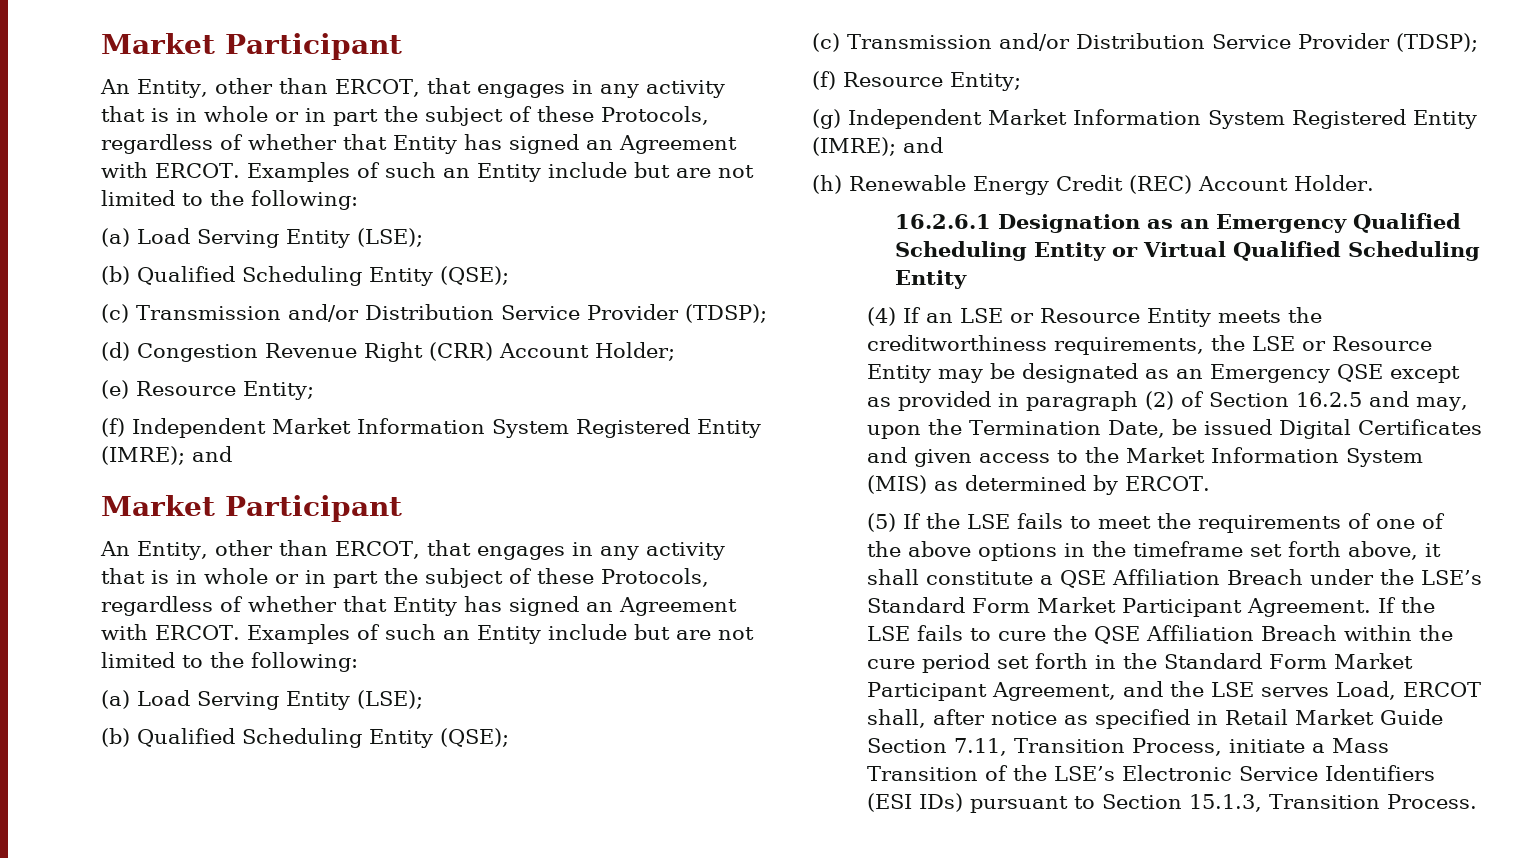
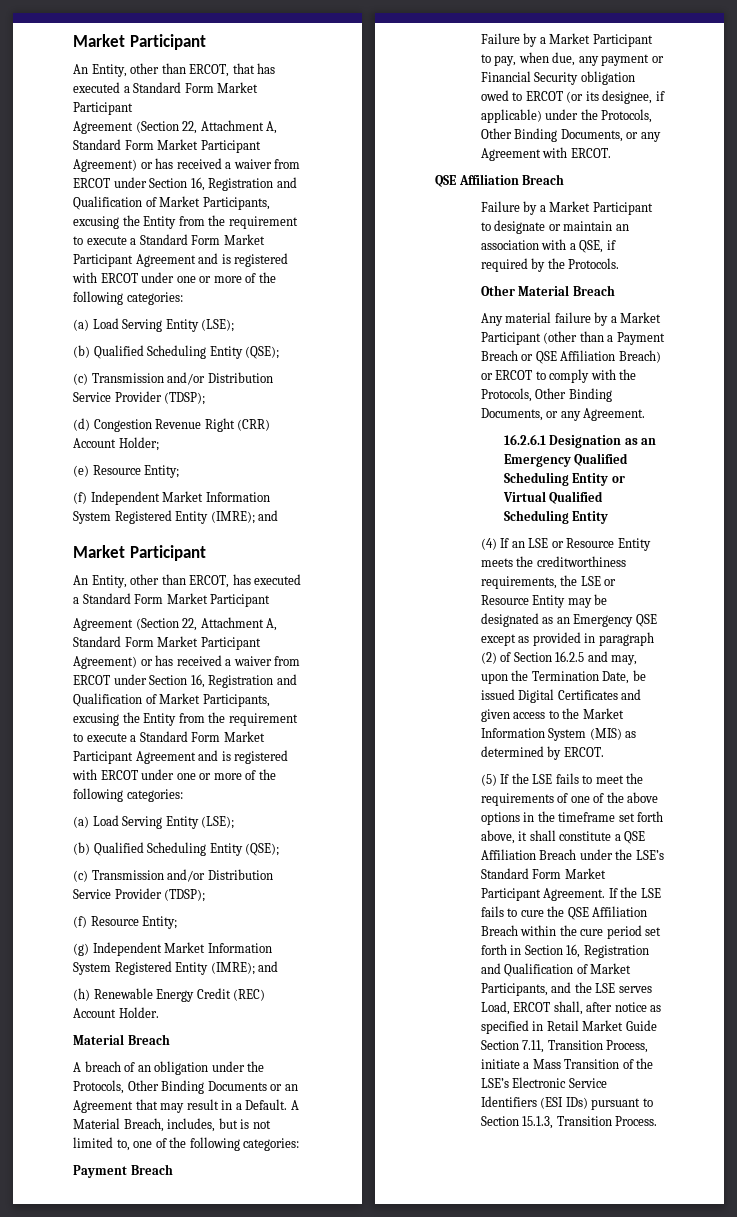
[101,33,402,60] [100,78,725,98] [101,106,709,126] [101,134,737,154] [101,162,754,182] [101,190,358,210] Market Participant // An Entity, other than ERCOT, that engages in any activity that is in whole or in part the subject of these Protocols, regardless of whether that Entity has signed an Agreement with ERCOT. Examples of such an Entity include but are not limited to the following: -> [73,34,206,50] [73,63,276,77] [73,82,259,93] [73,102,133,115] [73,120,278,134] [73,139,261,153] [73,158,301,172] [73,177,297,191] [73,196,270,210] [73,215,298,229] [73,234,265,245] [73,253,289,267] [72,272,276,283] [73,291,183,305] Market Participant // An Entity, other than ERCOT, that has executed a Standard Form Market Participant // Agreement (Section 22, Attachment A, Standard Form Market Participant Agreement) or has received a waiver from ERCOT under Section 16, Registration and Qualification of Market Participants, excusing the Entity from the requirement to execute a Standard Form Market Participant Agreement and is registered with ERCOT under one or more of the following categories:
[426,540,725,560] [101,568,709,588] [101,596,737,616] [101,624,754,644] [101,652,358,672] that engages in any activity that is in whole or in part the subject of these Protocols, regardless of whether that Entity has signed an Agreement with ERCOT. Examples of such an Entity include but are not limited to the following: -> [232,574,302,585] [73,593,271,607] [73,617,278,631] [73,636,261,650] [73,655,301,669] [73,674,297,688] [73,693,270,707] [73,712,298,726] [73,731,265,742] [73,750,289,764] [72,769,276,780] [73,788,183,802] has executed a Standard Form Market Participant // Agreement (Section 22, Attachment A, Standard Form Market Participant Agreement) or has received a waiver from ERCOT under Section 16, Registration and Qualification of Market Participants, excusing the Entity from the requirement to execute a Standard Form Market Participant Agreement and is registered with ERCOT under one or more of the following categories:
(1374, 183) none -> [73,1034,170,1045] [73,1061,265,1075] [73,1080,298,1094] [73,1099,299,1113] [73,1118,271,1132] [73,1137,300,1151] [73,1164,173,1178] [480,33,653,47] [480,52,664,66] [480,71,635,85] [480,90,665,104] [480,109,653,123] [480,128,661,142] [480,147,611,161] [435,174,565,187] [480,201,653,215] [480,220,629,234] [480,239,616,253] [480,258,620,272] [480,285,615,296] [480,312,662,326] [480,331,665,345] [480,350,661,364] [480,369,637,383] [480,388,612,402] [480,408,646,421] // Material Breach // A breach of an obligation under the Protocols, Other Binding Documents or an Agreement that may result in a Default. A Material Breach, includes, but is not limited to, one of the following categories: // Payment Breach // Failure by a Market Participant to pay, when due, any payment or Financial Security obligation owed to ERCOT (or its designee, if applicable) under the Protocols, Other Binding Documents, or any Agreement with ERCOT. // QSE Affiliation Breach // Failure by a Market Participant to designate or maintain an association with a QSE, if required by the Protocols. // Other Material Breach // Any material failure by a Market Participant (other than a Payment Breach or QSE Affiliation Breach) or ERCOT to comply with the Protocols, Other Binding Documents, or any Agreement.
[1123,653,1414,669] [867,682,1117,701] the Standard Form Market Participant Agreement, -> [524,944,649,958] [480,963,632,977] [480,983,548,996] Section 16, Registration and Qualification of Market Participants,

